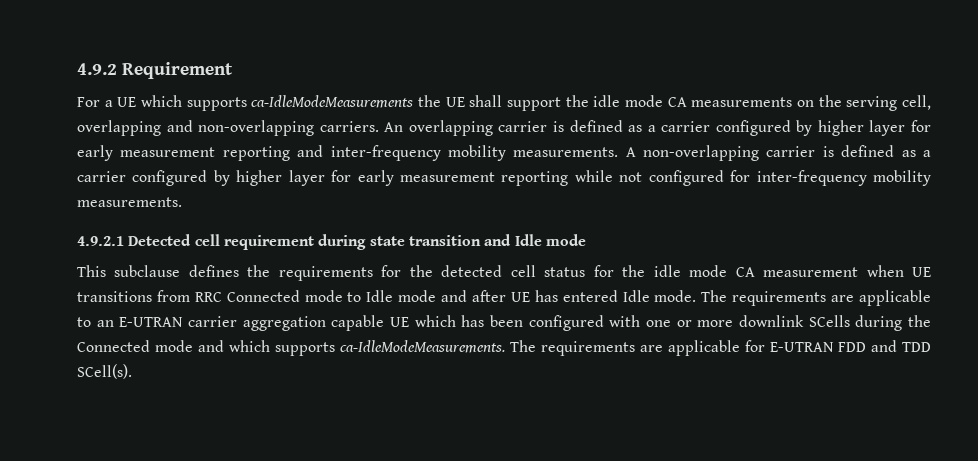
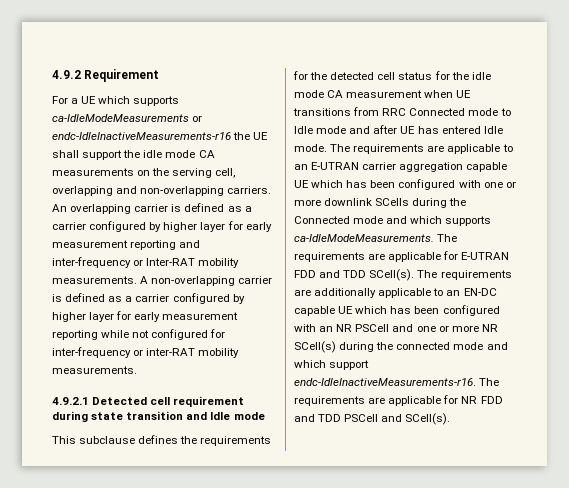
(414, 101) none -> [192,115,203,122] [52,132,231,140] or endc-IdleInactiveMeasurements-r16
(441, 153) none -> [133,258,196,266] or Inter-RAT
(867, 178) none -> [133,348,196,356] or inter-RAT
(132, 371) none -> [417,270,512,280] [294,288,497,298] [294,305,500,316] [294,324,498,332] [294,341,508,353] [294,360,370,370] [294,378,500,386] [294,395,503,406] [294,413,451,425] The requirements are additionally applicable to an EN-DC capable UE which has been configured with an NR PSCell and one or more NR SCell(s) during the connected mode and which support endc-IdleInactiveMeasurements-r16. The requirements are applicable for NR FDD and TDD PSCell and SCell(s).

